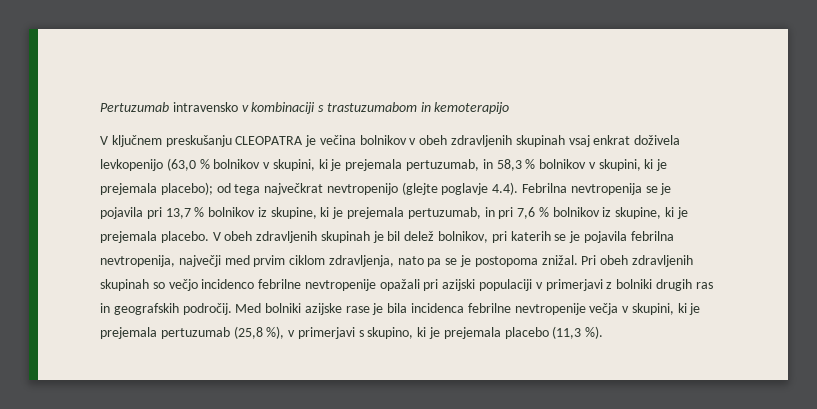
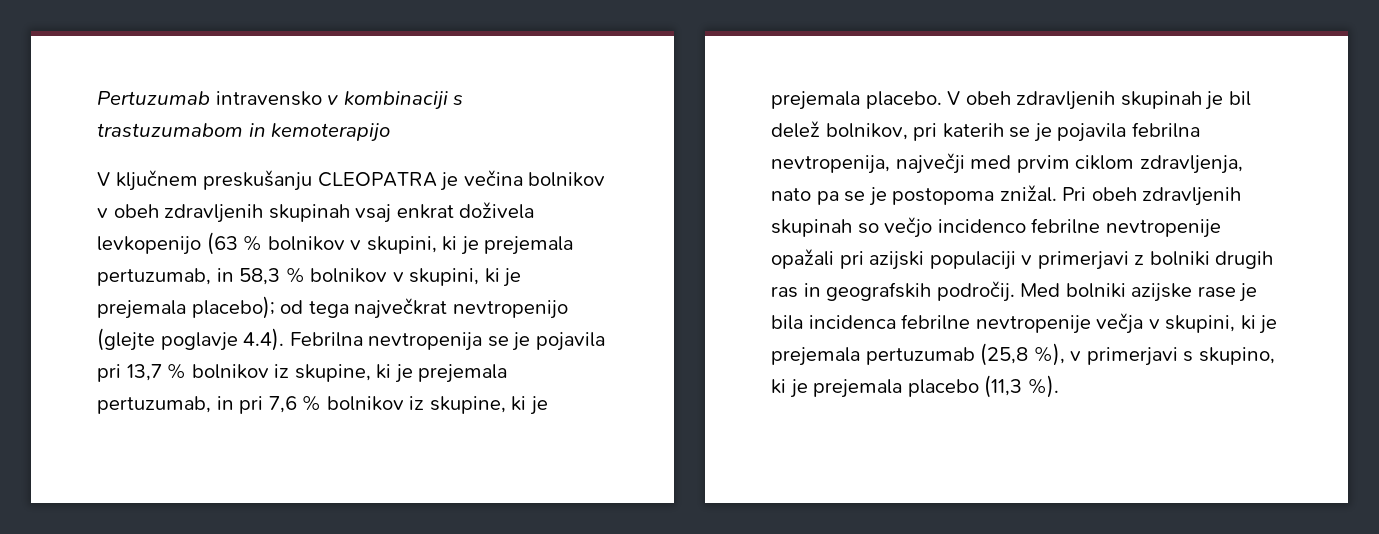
[166,158,196,171] (63,0 -> [206,232,238,255] (63

